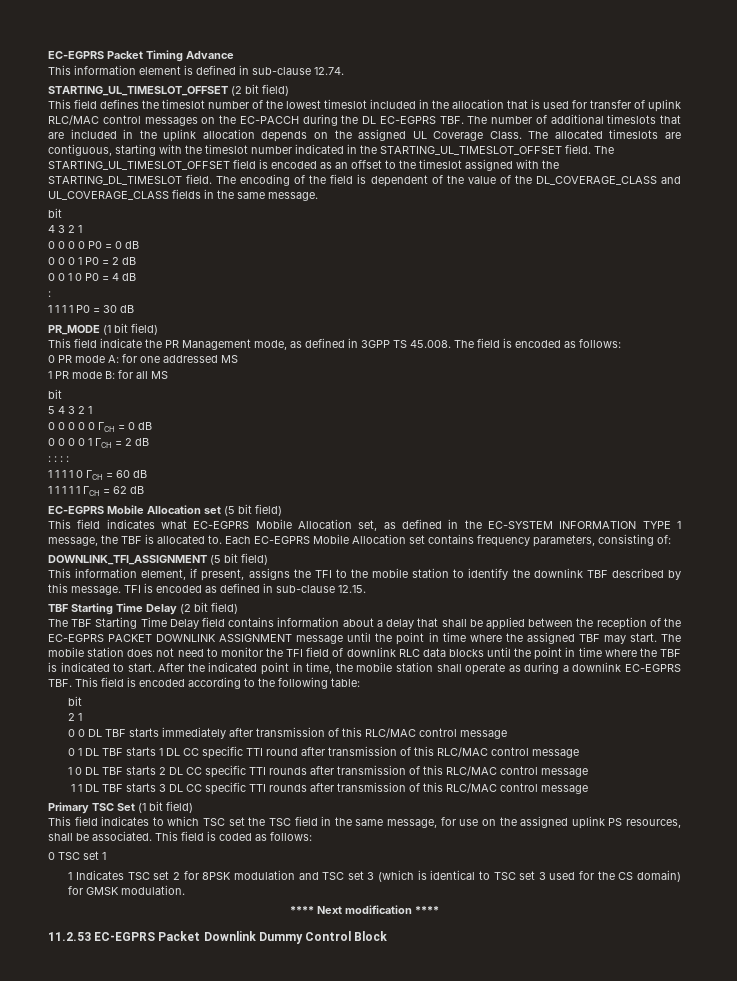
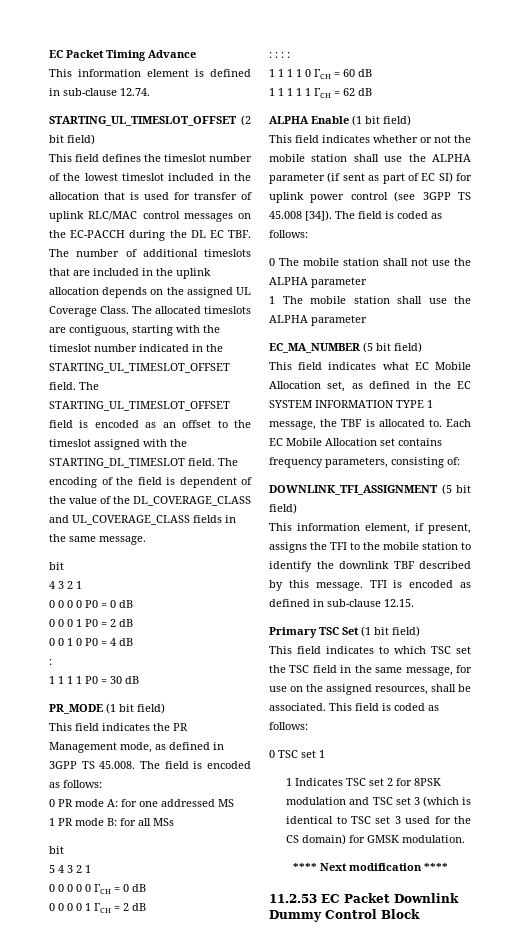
[48,51,104,59] EC-EGPRS -> [49,50,63,58] EC
[379,116,436,124] EC-EGPRS -> [209,230,224,238] EC
[100,338,142,348] indicate -> [102,723,150,731] indicates
[151,371,168,379] MS -> [153,818,174,826] MSs
[48,505,221,514] EC-EGPRS Mobile Allocation set -> [269,115,411,126] [269,135,471,143] [269,154,471,162] [269,172,472,184] [269,191,471,203] [269,210,442,221] [269,230,308,238] [269,258,471,266] [269,277,367,288] [269,296,471,304] [269,315,367,326] [269,343,360,353] ALPHA Enable (1 bit field) // This field indicates whether or not the mobile station shall use the ALPHA parameter (if sent as part of EC SI) for uplink power control (see 3GPP TS 45.008 [34]). The field is coded as follows: // 0 The mobile station shall not use the ALPHA parameter // 1 The mobile station shall use the ALPHA parameter // EC_MA_NUMBER
[193,521,250,529] EC-EGPRS -> [414,362,429,370] EC
[487,521,553,529] EC-SYSTEM -> [457,381,471,389] [269,400,312,408] EC SYSTEM
[254,536,310,544] EC-EGPRS -> [269,438,283,446] EC
[48,602,238,615] [48,617,682,630] [48,632,681,645] [48,647,681,660] [48,662,681,675] [48,677,360,689] [68,696,83,706] [68,713,83,721] [68,727,508,739] [68,746,580,759] [68,765,589,778] [71,782,589,795] // TBF Starting Time Delay (2 bit field) // The TBF Starting Time Delay field contains information about a delay that shall be applied between the reception of the EC-EGPRS PACKET DOWNLINK ASSIGNMENT message until the point in time where the assigned TBF may start. The mobile station does not need to monitor the TFI field of downlink RLC data blocks until the point in time where the TBF is indicated to start. After the indicated point in time, the mobile station shall operate as during a downlink EC-EGPRS TBF. This field is encoded according to the following table: // bit // 2 1 // 0 0 DL TBF starts immediately after transmission of this RLC/MAC control message // 0 1 DL TBF starts 1 DL CC specific TTI round after transmission of this RLC/MAC control message // 1 0 DL TBF starts 2 DL CC specific TTI rounds after transmission of this RLC/MAC control message // 1 1 DL TBF starts 3 DL CC specific TTI rounds after transmission of this RLC/MAC control message -> (414, 603) none
[571,816,623,829] uplink PS -> (372, 689) none
[94,932,156,941] EC-EGPRS -> [321,894,340,903] EC

